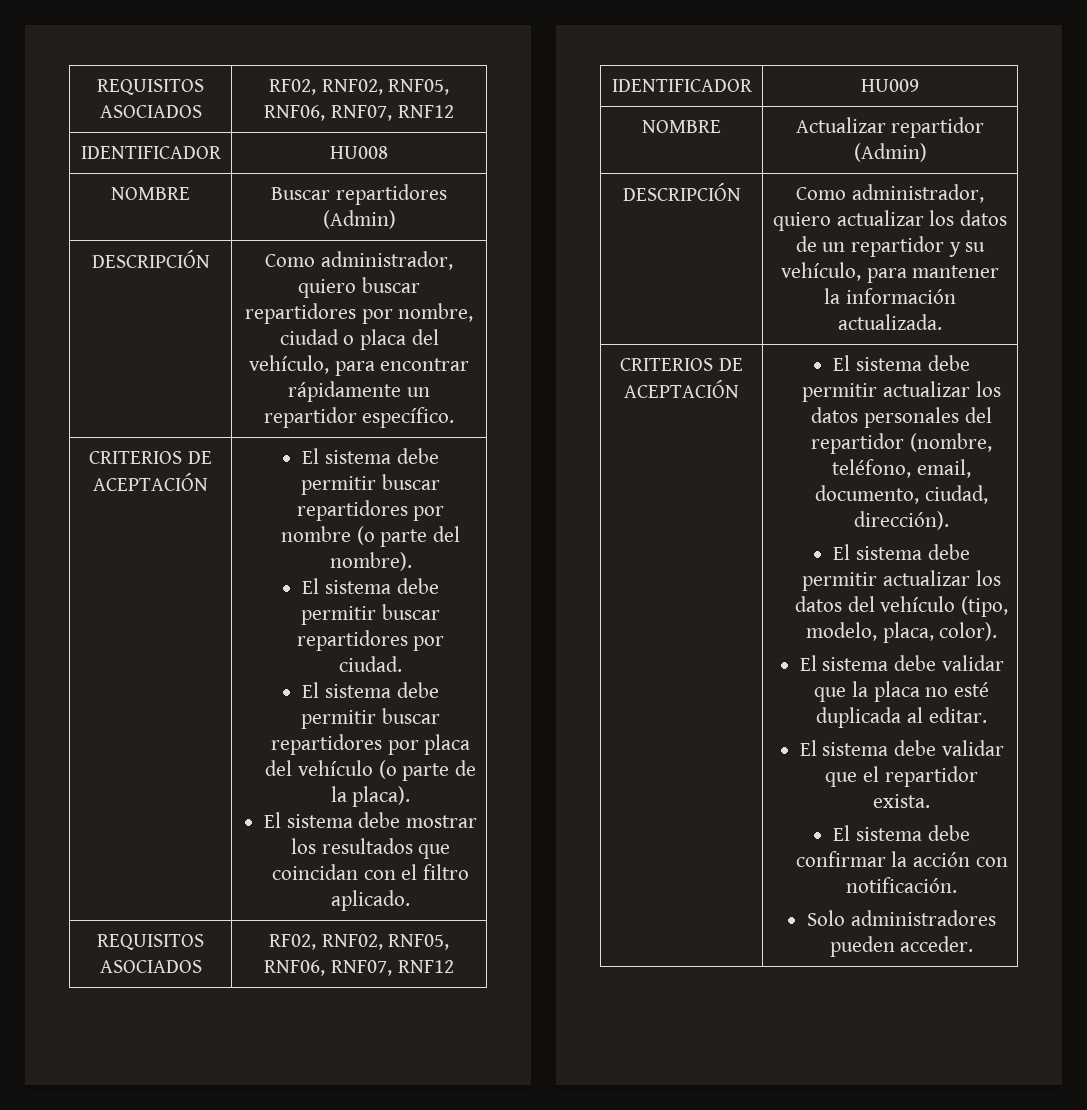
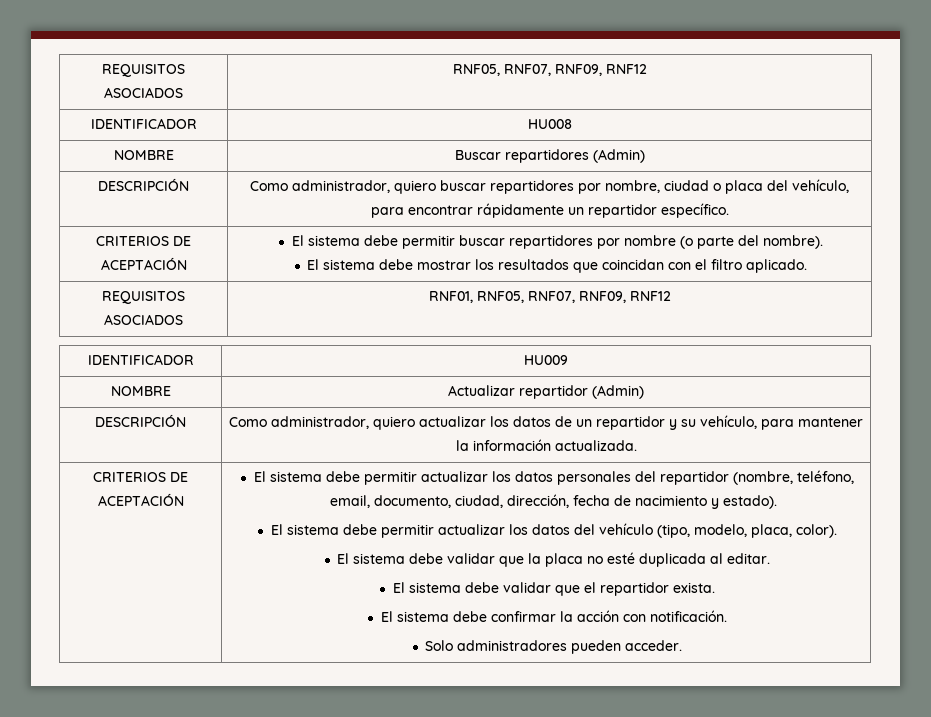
[97,79,204,95] [99,105,202,118] [268,79,450,95] [264,105,392,121] REQUISITOS ASOCIADOS | RF02, RNF02, RNF05, RNF06, RNF07, -> [102,64,185,77] [104,87,183,98] [452,64,602,76] REQUISITOS ASOCIADOS | RNF05, RNF07, RNF09,
[302,578,439,594] [301,604,440,625] [296,630,445,651] [339,656,403,672] [302,682,439,698] [301,708,440,729] [270,734,471,755] [265,760,476,781] [330,786,411,807] // El sistema debe permitir buscar repartidores por ciudad. // El sistema debe permitir buscar repartidores por placa del vehículo (o parte de la placa). -> (823, 242) none
[268,934,450,950] [264,960,392,976] RF02, RNF02, RNF05, RNF06, RNF07, -> [428,291,626,303] RNF01, RNF05, RNF07, RNF09,
[854,511,950,530] dirección). -> [507,494,778,509] dirección, fecha de nacimiento y estado).

